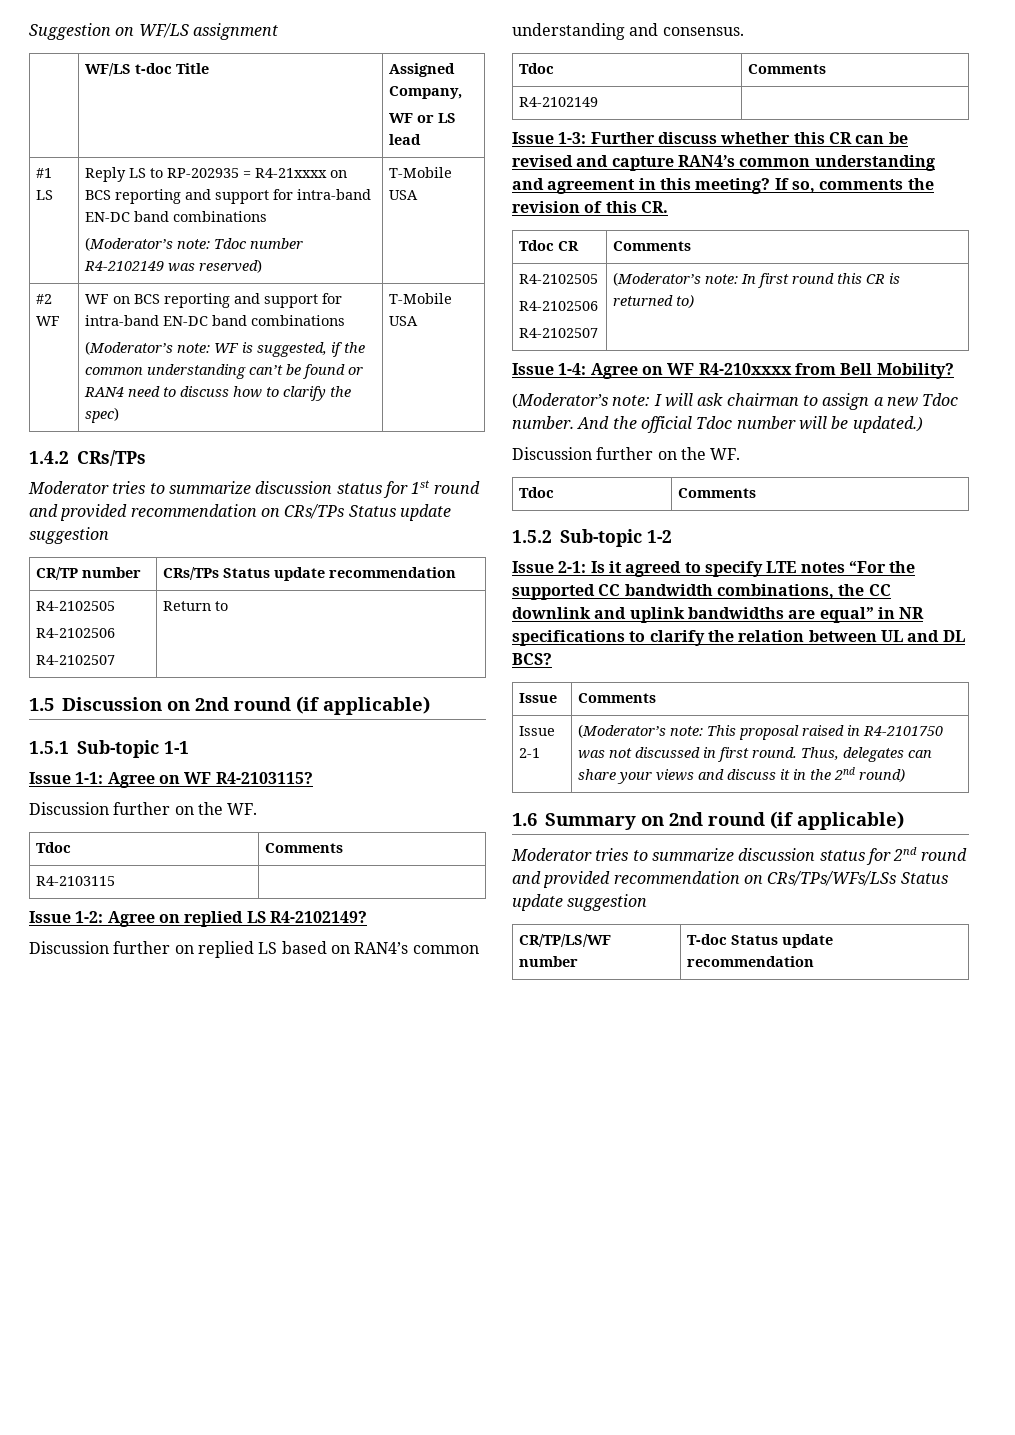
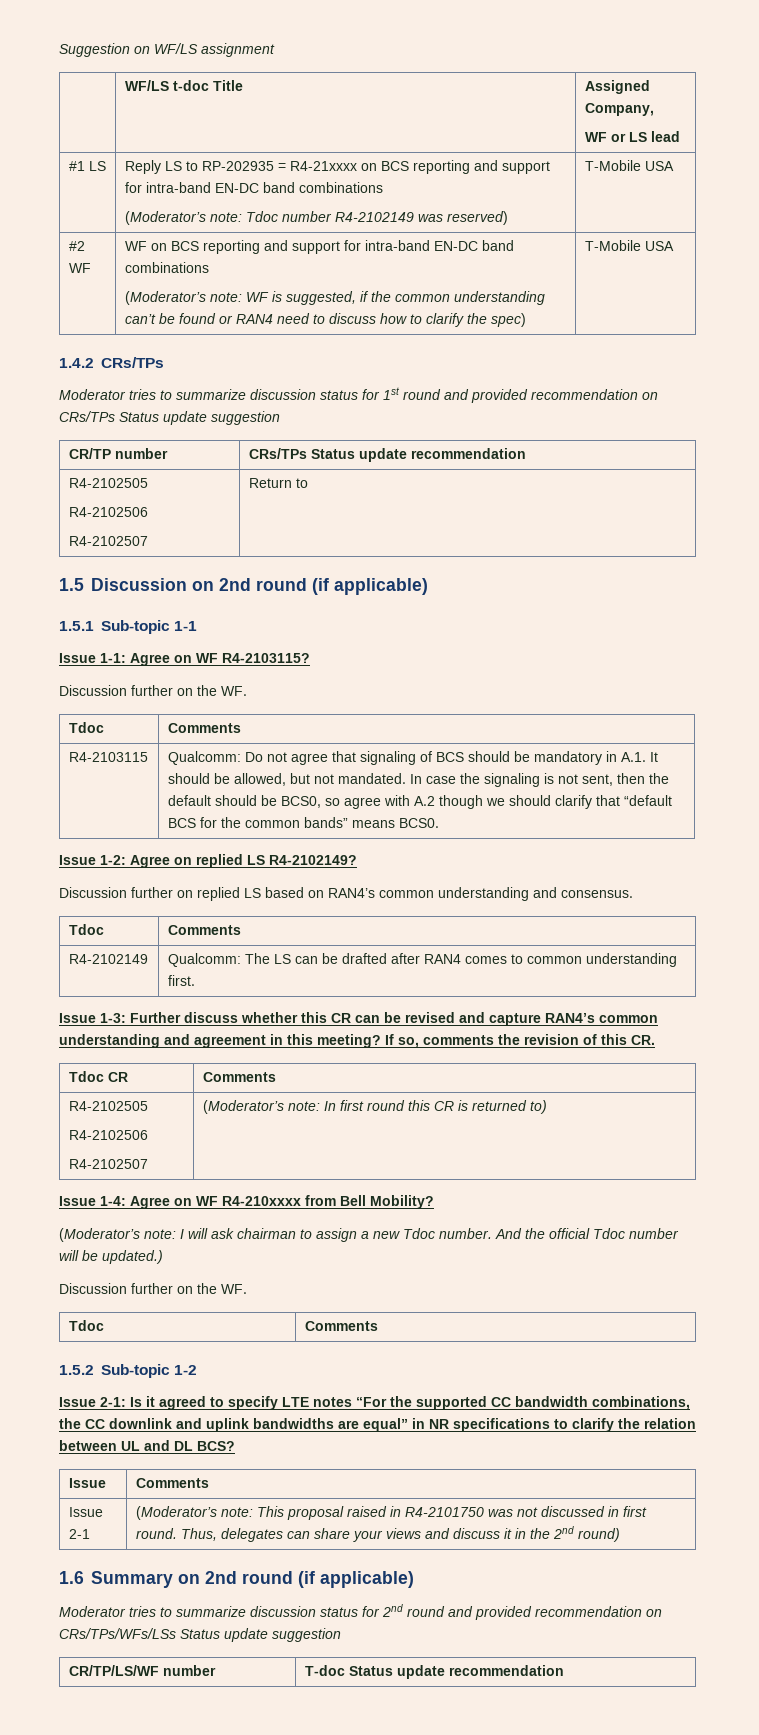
(116, 881) none -> [167,751,658,765] [167,773,669,787] [167,795,672,809] [167,817,439,828] Qualcomm: Do not agree that signaling of BCS should be mandatory in A.1. It should be allowed, but not mandated. In case the signaling is not sent, then the default should be BCS0, so agree with A.2 though we should clarify that “default BCS for the common bands” means BCS0.
(599, 102) none -> [167,953,677,967] [167,975,195,986] Qualcomm: The LS can be drafted after RAN4 comes to common understanding first.

